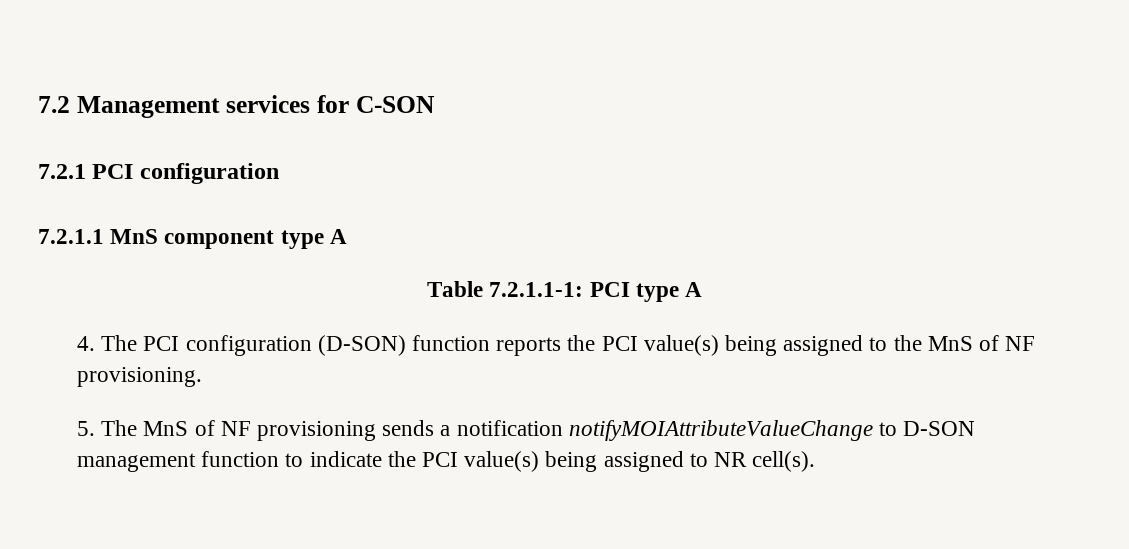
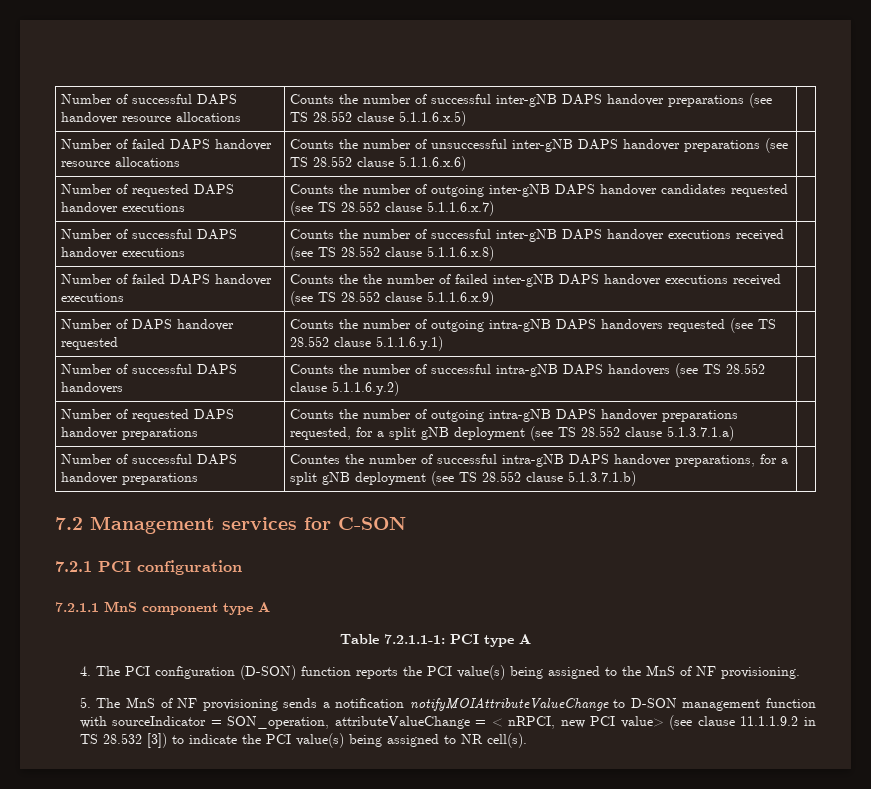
(38, 104) none -> [60,94,237,105] [60,112,241,124] [289,93,772,108] [289,111,466,126] [60,139,272,151] [60,157,180,167] [289,138,788,153] [289,156,466,171] [60,184,234,197] [60,202,185,214] [289,184,788,197] [289,201,494,216] [60,229,237,240] [60,247,185,259] [289,229,784,242] [289,246,494,261] [60,274,272,286] [60,293,124,302] [289,274,781,287] [289,291,494,306] [60,319,234,331] [60,337,118,350] [289,318,776,333] [289,336,443,351] [60,364,237,375] [60,382,123,394] [289,363,765,378] [289,381,399,396] [60,409,234,422] [60,427,198,440] [289,409,738,422] [289,426,734,441] [60,454,237,465] [60,472,198,485] [289,454,788,467] [289,471,636,486] Number of successful DAPS handover resource allocations | Counts the number of successful inter-gNB DAPS handover preparations (see TS 28.552 clause 5.1.1.6.x.5) | // Number of failed DAPS handover resource allocations | Counts the number of unsuccessful inter-gNB DAPS handover preparations (see TS 28.552 clause 5.1.1.6.x.6) | // Number of requested DAPS handover executions | Counts the number of outgoing inter-gNB DAPS handover candidates requested (see TS 28.552 clause 5.1.1.6.x.7) | // Number of successful DAPS handover executions | Counts the number of successful inter-gNB DAPS handover executions received (see TS 28.552 clause 5.1.1.6.x.8) | // Number of failed DAPS handover executions | Counts the the number of failed inter-gNB DAPS handover executions received (see TS 28.552 clause 5.1.1.6.x.9) | // Number of DAPS handover requested | Counts the number of outgoing intra-gNB DAPS handovers requested (see TS 28.552 clause 5.1.1.6.y.1) | // Number of successful DAPS handovers | Counts the number of successful intra-gNB DAPS handovers (see TS 28.552 clause 5.1.1.6.y.2) | // Number of requested DAPS handover preparations | Counts the number of outgoing intra-gNB DAPS handover preparations requested, for a split gNB deployment (see TS 28.552 clause 5.1.3.7.1.a) | // Number of successful DAPS handover preparations | Countes the number of successful intra-gNB DAPS handover preparations, for a split gNB deployment (see TS 28.552 clause 5.1.3.7.1.b) | //
(280, 459) none -> [79,715,816,730] [79,733,167,748] with sourceIndicator = SON_operation, attributeValueChange = < nRPCI, new PCI value> (see clause 11.1.1.9.2 in TS 28.532 [3])

